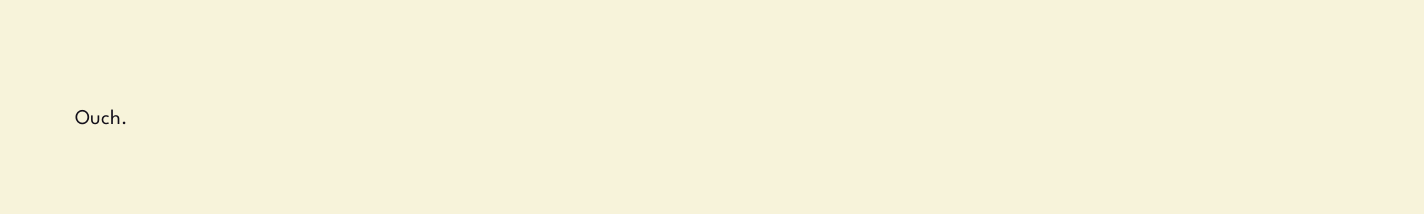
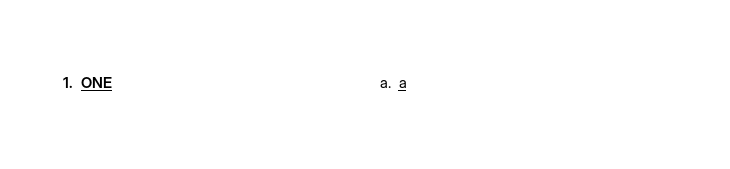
[75,109,128,125] Ouch. -> [63,77,112,88] [380,80,407,88] 1. ONE // a. a

